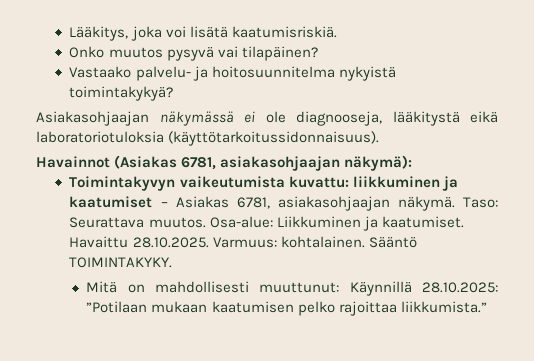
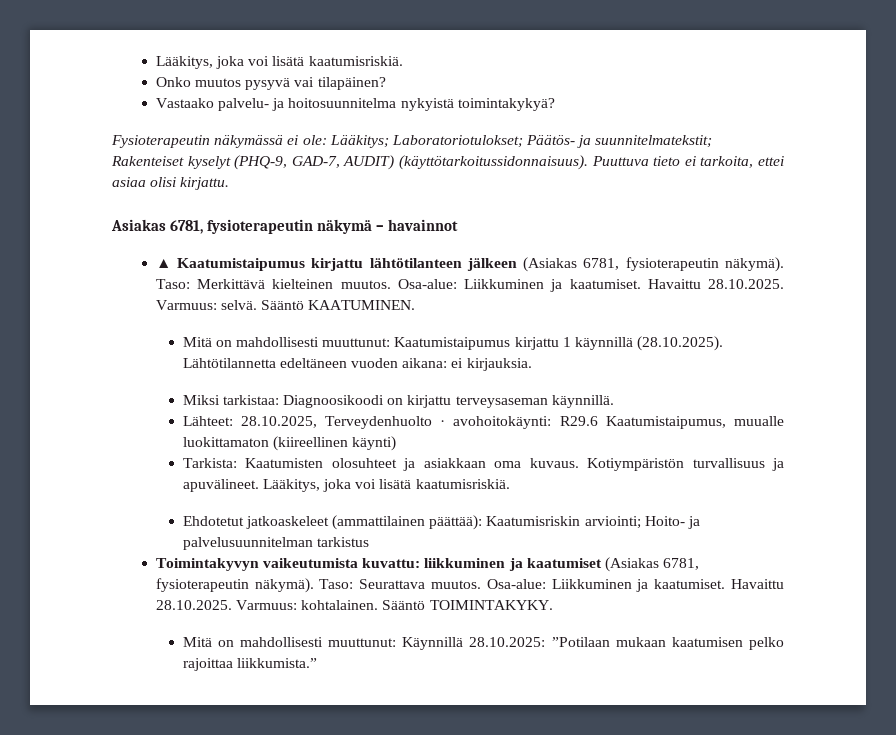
[36,111,149,126] Asiakasohjaajan -> [111,135,210,148] Fysioterapeutin
[265,111,498,126] [36,131,380,146] [36,155,413,171] ole diagnooseja, lääkitystä eikä laboratoriotuloksia (käyttötarkoitussidonnaisuus). // Havainnot (Asiakas 6781, asiakasohjaajan näkymä): -> [302,135,713,148] [111,155,785,170] [112,177,230,190] [111,219,459,234] [155,257,784,272] [155,279,785,292] [155,300,416,310] [182,336,724,351] [182,358,532,371] [182,395,614,408] [182,416,784,429] [182,436,397,451] [182,458,784,471] [182,479,510,492] [182,515,700,530] [182,537,369,550] ole: Lääkitys; Laboratoriotulokset; Päätös- ja suunnitelmatekstit; Rakenteiset kyselyt (PHQ-9, GAD-7, AUDIT) (käyttötarkoitussidonnaisuus). Puuttuva tieto ei tarkoita, ettei asiaa olisi kirjattu. // Asiakas 6781, fysioterapeutin näkymä – havainnot // ▲ Kaatumistaipumus kirjattu lähtötilanteen jälkeen (Asiakas 6781, fysioterapeutin näkymä). Taso: Merkittävä kielteinen muutos. Osa-alue: Liikkuminen ja kaatumiset. Havaittu 28.10.2025. Varmuus: selvä. Sääntö KAATUMINEN. // Mitä on mahdollisesti muuttunut: Kaatumistaipumus kirjattu 1 käynnillä (28.10.2025). Lähtötilannetta edeltäneen vuoden aikana: ei kirjauksia. // Miksi tarkistaa: Diagnoosikoodi on kirjattu terveysaseman käynnillä. // Lähteet: 28.10.2025, Terveydenhuolto · avohoitokäynti: R29.6 Kaatumistaipumus, muualle luokittamaton (kiireellinen käynti) // Tarkista: Kaatumisten olosuhteet ja asiakkaan oma kuvaus. Kotiympäristön turvallisuus ja apuvälineet. Lääkitys, joka voi lisätä kaatumisriskiä. // Ehdotetut jatkoaskeleet (ammattilainen päättää): Kaatumisriskin arviointi; Hoito- ja palvelusuunnitelman tarkistus
[160,196,455,211] – Asiakas 6781, asiakasohjaajan näkymä. -> [604,557,700,572] [155,578,314,593] (Asiakas 6781, fysioterapeutin näkymä).

